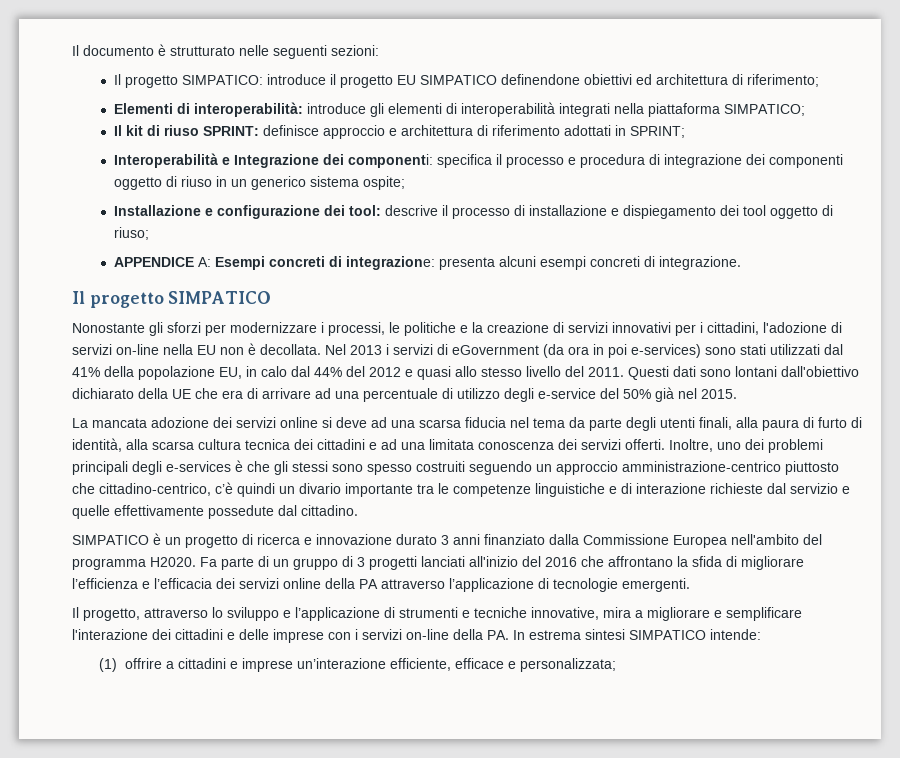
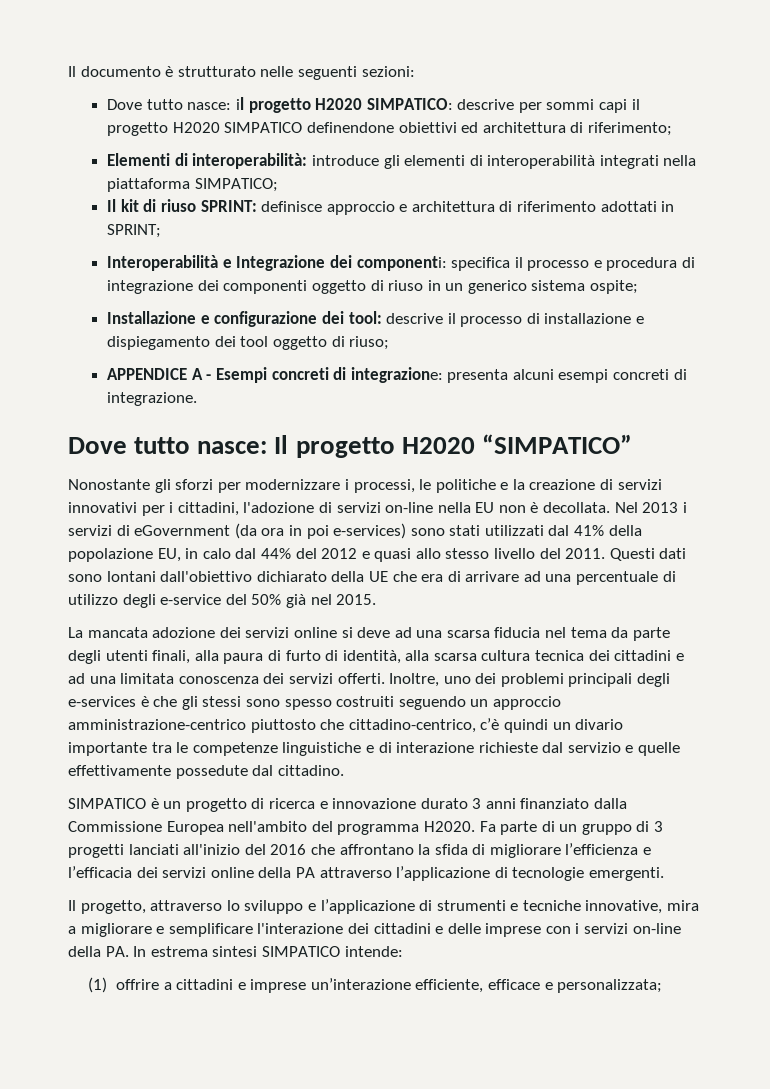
[113,74,416,88] Il progetto SIMPATICO: introduce il progetto EU -> [107,97,640,113] [107,122,220,136] Dove tutto nasce: il progetto H2020 SIMPATICO: descrive per sommi capi il progetto H2020
[197,257,211,267] A: -> [191,368,212,380] A -
[72,291,272,308] Il progetto SIMPATICO -> [68,434,632,458] Dove tutto nasce: Il progetto H2020 “SIMPATICO”

